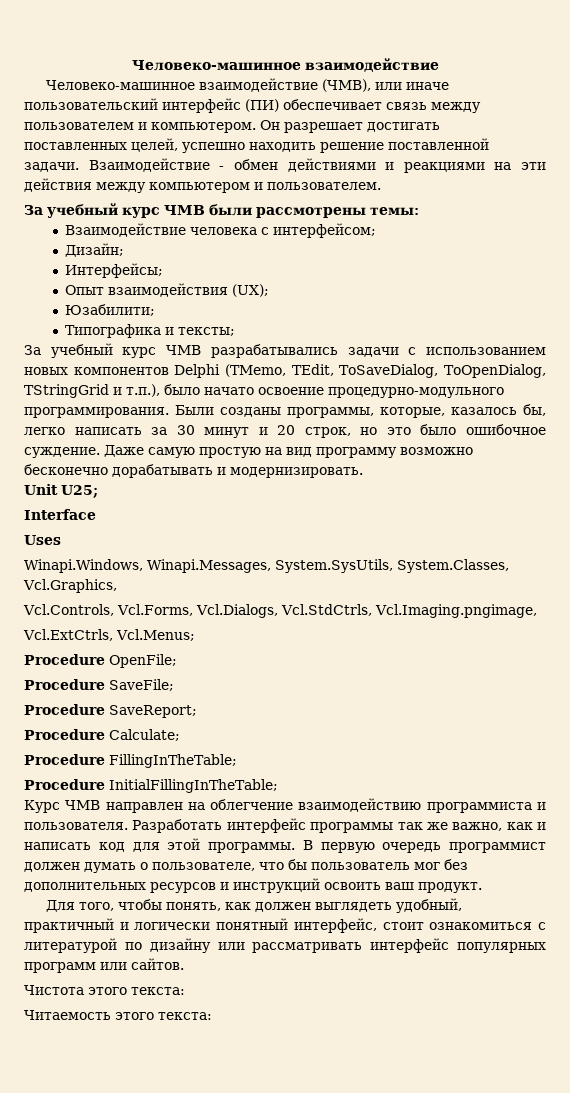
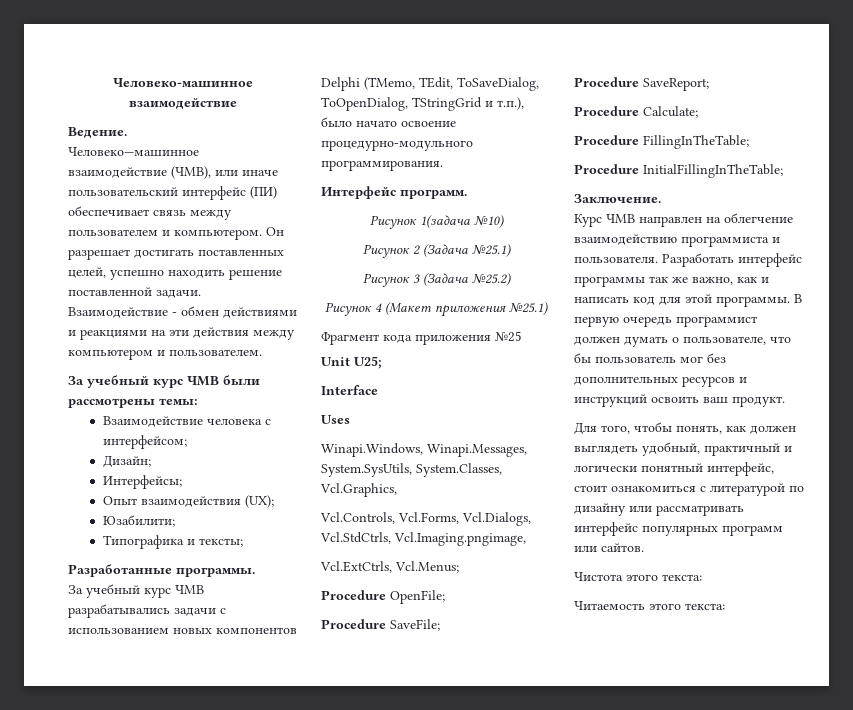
[46,80,196,90] Человеко-машинное -> [68,127,127,139] [68,147,199,157] Ведение. // Человеко—машинное
(236, 331) none -> [68,564,255,577] // Разработанные программы.
[175,404,546,418] [24,424,547,438] [24,445,473,458] [24,464,363,478] Были созданы программы, которые, казалось бы, легко написать за 30 минут и 20 строк, но это было ошибочное суждение. Даже самую простую на вид программу возможно бесконечно дорабатывать и модернизировать. -> [321,186,467,199] [369,215,504,229] [362,244,511,258] [362,273,511,287] [325,302,548,317] [321,331,522,345] // Интерфейс программ. // Рисунок 1(задача №10) // Рисунок 2 (Задача №25.1) // Рисунок 3 (Задача №25.2) // Рисунок 4 (Макет приложения №25.1) // Фрагмент кода приложения №25
(278, 786) none -> [574,194,661,203] // Заключение.

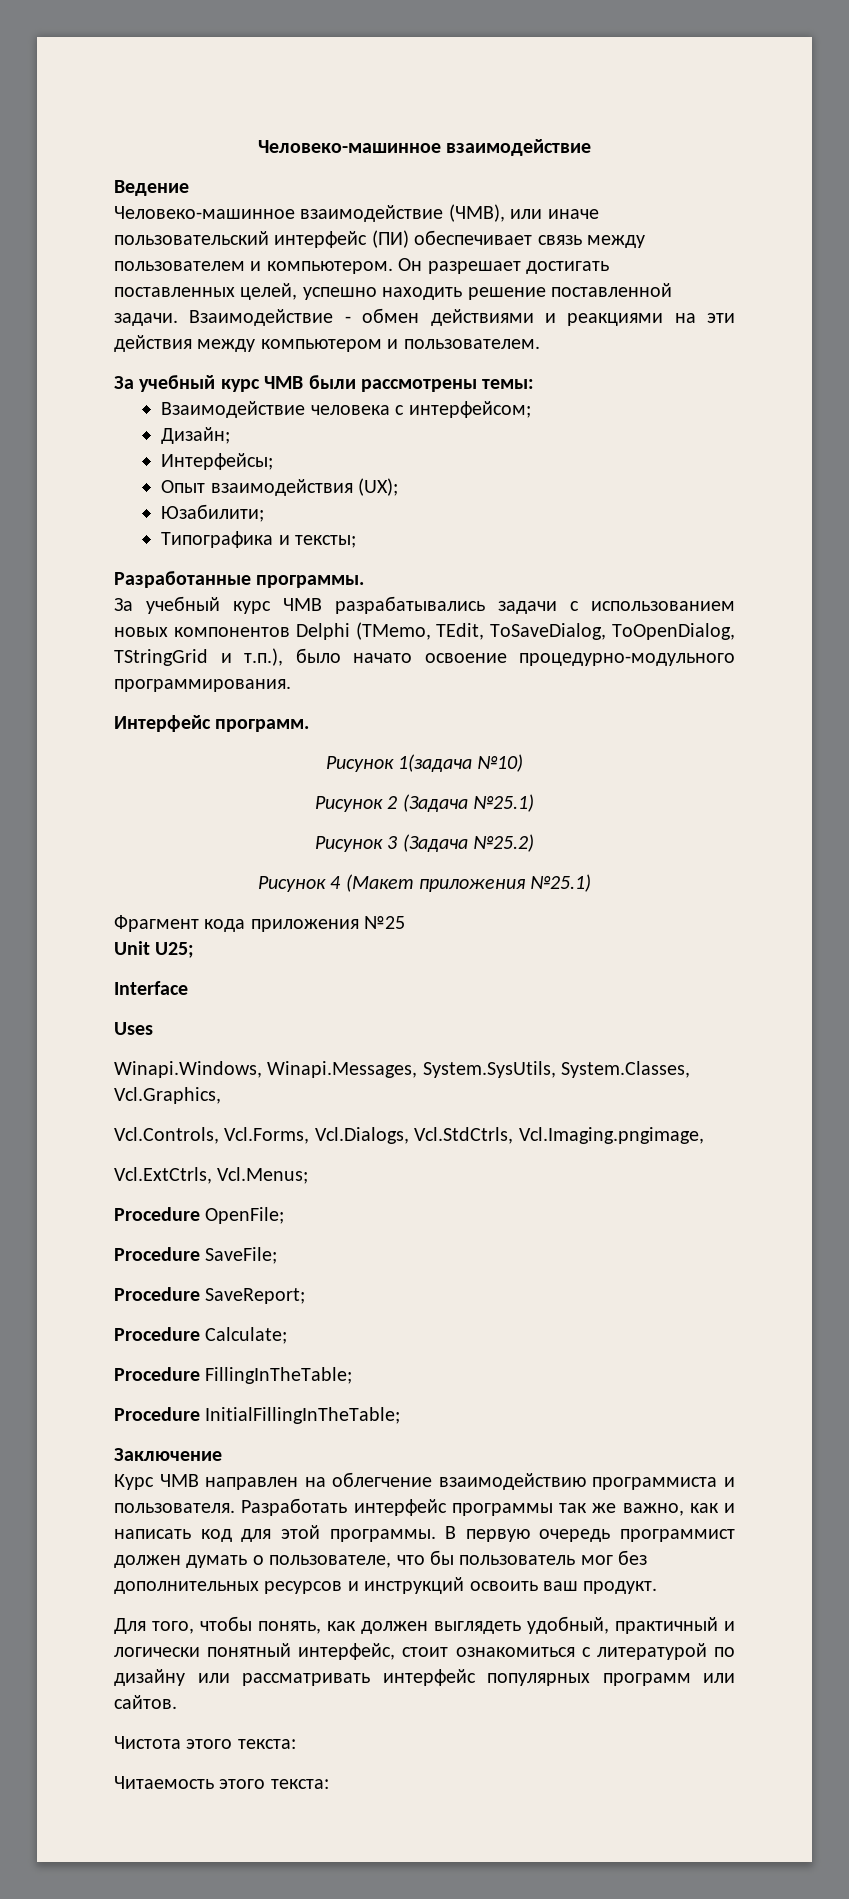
[68,127,127,139] [68,147,199,157] Ведение. // Человеко—машинное -> [114,180,189,196] [114,206,295,219] Ведение // Человеко-машинное
[574,194,661,203] Заключение. -> [114,1448,222,1461] Заключение

